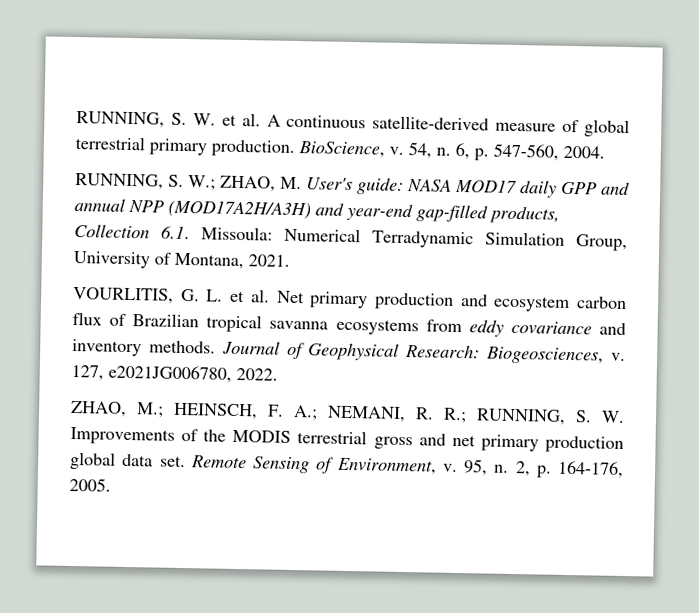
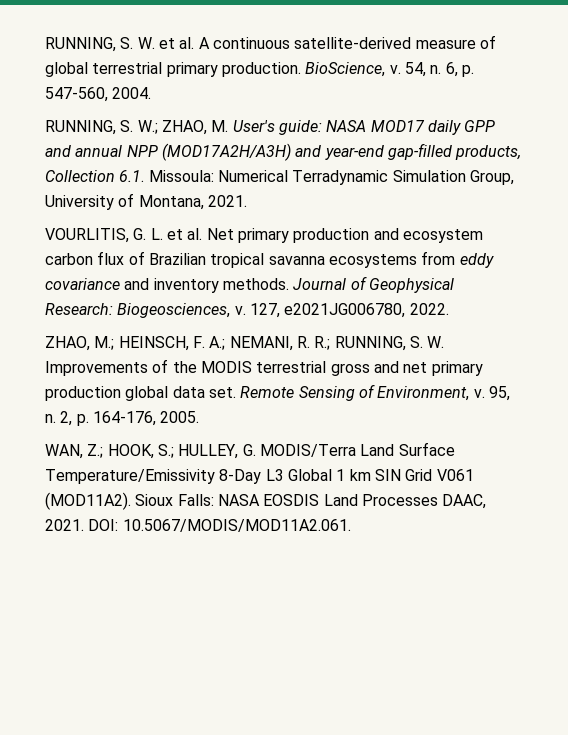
(111, 484) none -> [45,442,455,459] [45,469,474,484] [45,492,487,510] [45,519,351,532] // WAN, Z.; HOOK, S.; HULLEY, G. MODIS/Terra Land Surface Temperature/Emissivity 8-Day L3 Global 1 km SIN Grid V061 (MOD11A2). Sioux Falls: NASA EOSDIS Land Processes DAAC, 2021. DOI: 10.5067/MODIS/MOD11A2.061.

